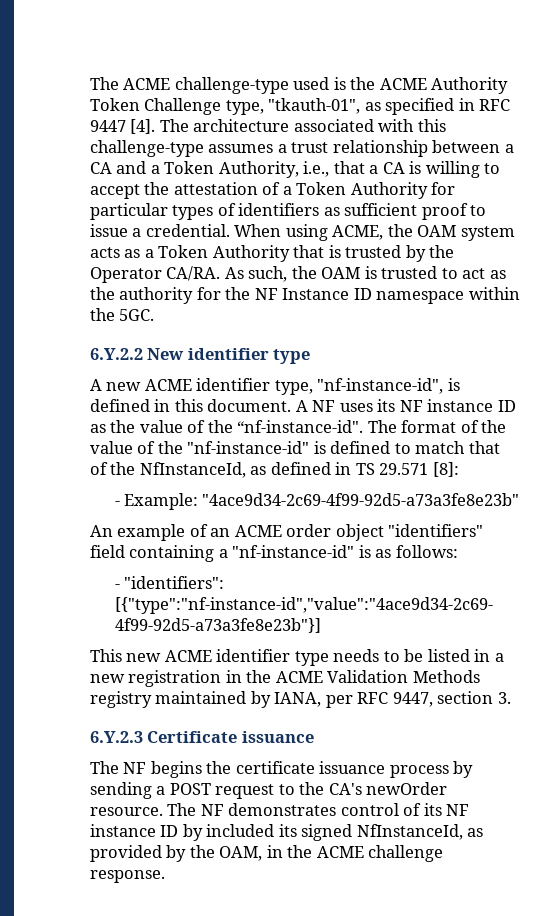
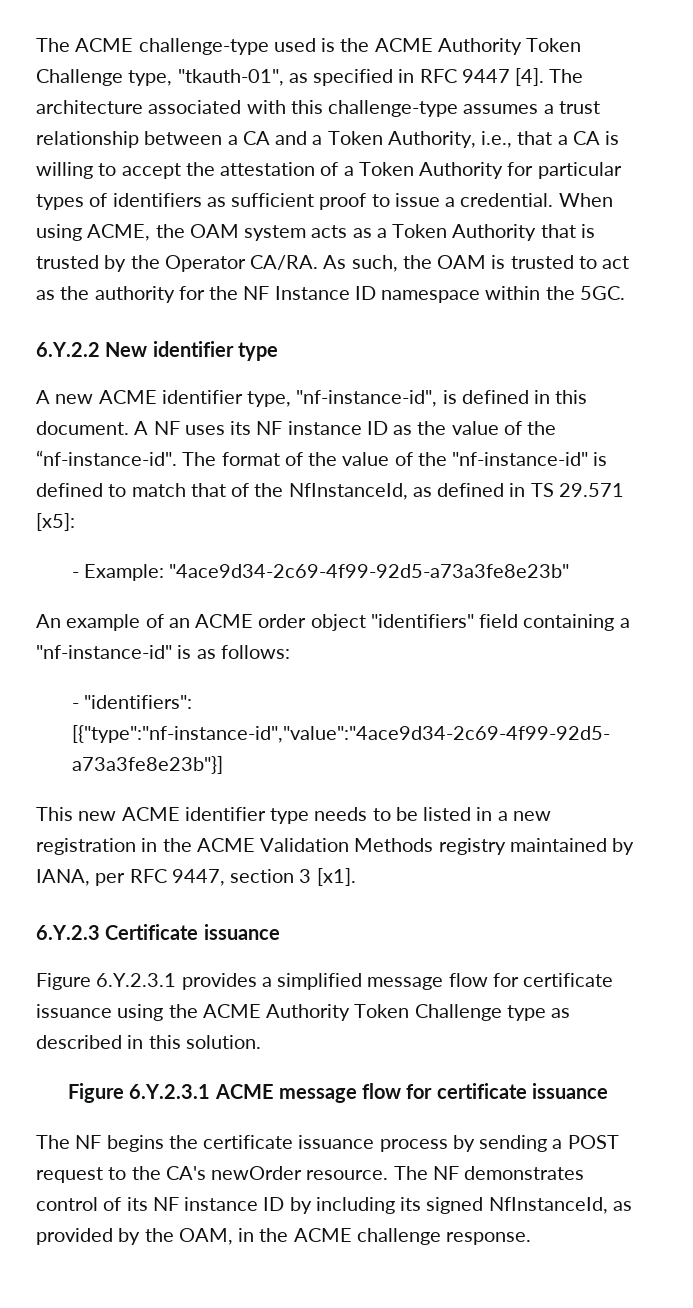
[432,462,459,477] [8]: -> [36,513,75,531] [x5]:
[497,692,511,704] 3. -> [299,868,356,886] 3 [x1].
(314, 737) none -> [36,973,614,990] [36,1004,571,1021] [36,1035,261,1049] [68,1083,608,1103] // Figure 6.Y.2.3.1 provides a simplified message flow for certificate issuance using the ACME Authority Token Challenge type as described in this solution. // Figure 6.Y.2.3.1 ACME message flow for certificate issuance
[206,824,275,837] included -> [315,1197,395,1214] including

